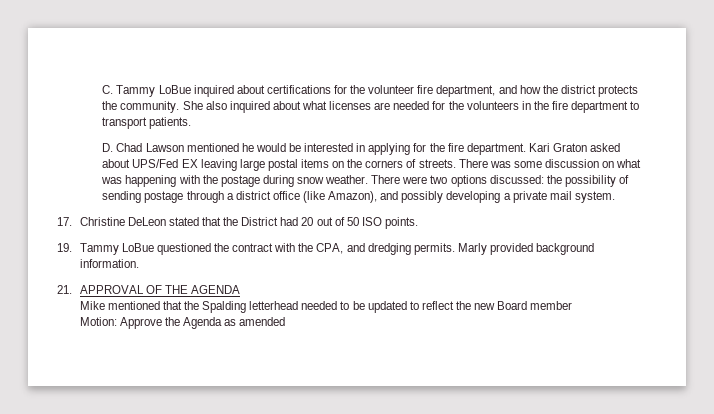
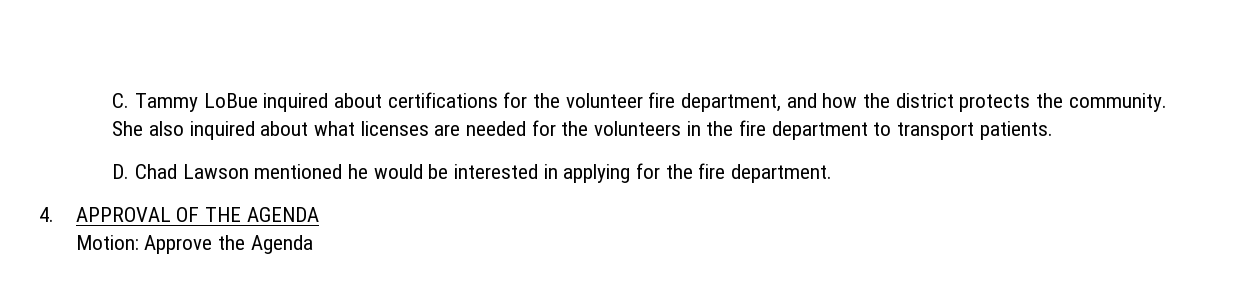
[528,143,621,152] [102,159,642,171] [101,175,629,187] [102,191,615,203] [57,217,418,229] [57,243,595,255] [79,259,139,268] [57,285,241,294] [79,301,573,313] Kari Graton asked about UPS/Fed EX leaving large postal items on the corners of streets. There was some discussion on what was happening with the postage during snow weather. There were two options discussed: the possibility of sending postage through a district office (like Amazon), and possibly developing a private mail system. // 17. Christine DeLeon stated that the District had 20 out of 50 ISO points. // 19. Tammy LoBue questioned the contract with the CPA, and dredging permits. Marly provided background information. // 21. APPROVAL OF THE AGENDA // Mike mentioned that the Spalding letterhead needed to be updated to reflect the new Board member -> [39,207,319,222] // 4. APPROVAL OF THE AGENDA
[224,317,286,326] as amended -> (313, 244) none

